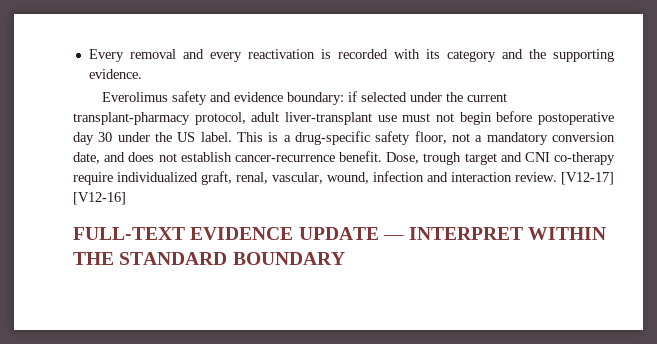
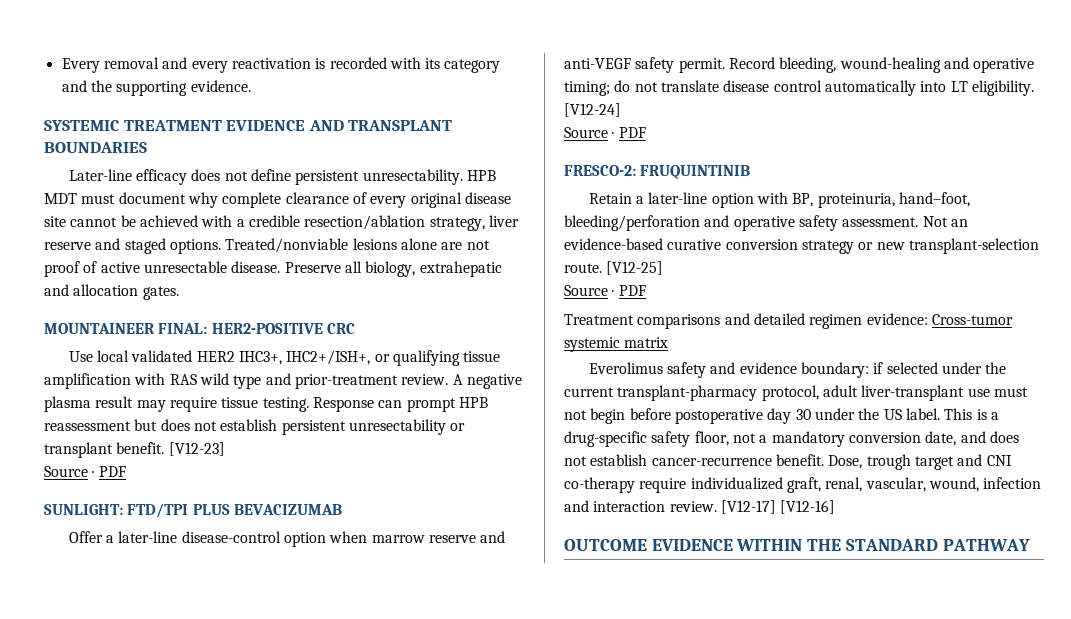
(142, 74) none -> [44,120,453,131] [44,142,147,153] [68,169,497,185] [44,192,511,208] [44,215,519,231] [44,238,490,254] [44,261,502,277] [44,284,179,300] [44,323,355,334] [68,350,501,366] [44,373,522,389] [44,396,488,412] [44,419,466,435] [44,442,225,458] [44,466,126,477] [44,503,342,518] [68,531,506,547] [564,57,1035,73] [564,80,1034,96] [564,103,621,117] [564,127,646,138] [564,165,751,179] [588,192,971,208] [564,215,968,231] [564,238,1039,254] [564,261,664,275] [564,285,646,296] [564,313,1013,329] [564,337,669,352] // SYSTEMIC TREATMENT EVIDENCE AND TRANSPLANT BOUNDARIES // Later-line efficacy does not define persistent unresectability. HPB MDT must document why complete clearance of every original disease site cannot be achieved with a credible resection/ablation strategy, liver reserve and staged options. Treated/nonviable lesions alone are not proof of active unresectable disease. Preserve all biology, extrahepatic and allocation gates. // MOUNTAINEER FINAL: HER2-POSITIVE CRC // Use local validated HER2 IHC3+, IHC2+/ISH+, or qualifying tissue amplification with RAS wild type and prior-treatment review. A negative plasma result may require tissue testing. Response can prompt HPB reassessment but does not establish persistent unresectability or transplant benefit. [V12-23] // Source · PDF // SUNLIGHT: FTD/TPI PLUS BEVACIZUMAB // Offer a later-line disease-control option when marrow reserve and anti-VEGF safety permit. Record bleeding, wound-healing and operative timing; do not translate disease control automatically into LT eligibility. [V12-24] // Source · PDF // FRESCO-2: FRUQUINTINIB // Retain a later-line option with BP, proteinuria, hand–foot, bleeding/perforation and operative safety assessment. Not an evidence-based curative conversion strategy or new transplant-selection route. [V12-25] // Source · PDF // Treatment comparisons and detailed regimen evidence: Cross-tumor systemic matrix
[73,227,524,240] FULL-TEXT EVIDENCE UPDATE — INTERPRET -> [564,539,733,551] OUTCOME EVIDENCE
[232,252,345,265] BOUNDARY -> [942,539,1030,551] PATHWAY

